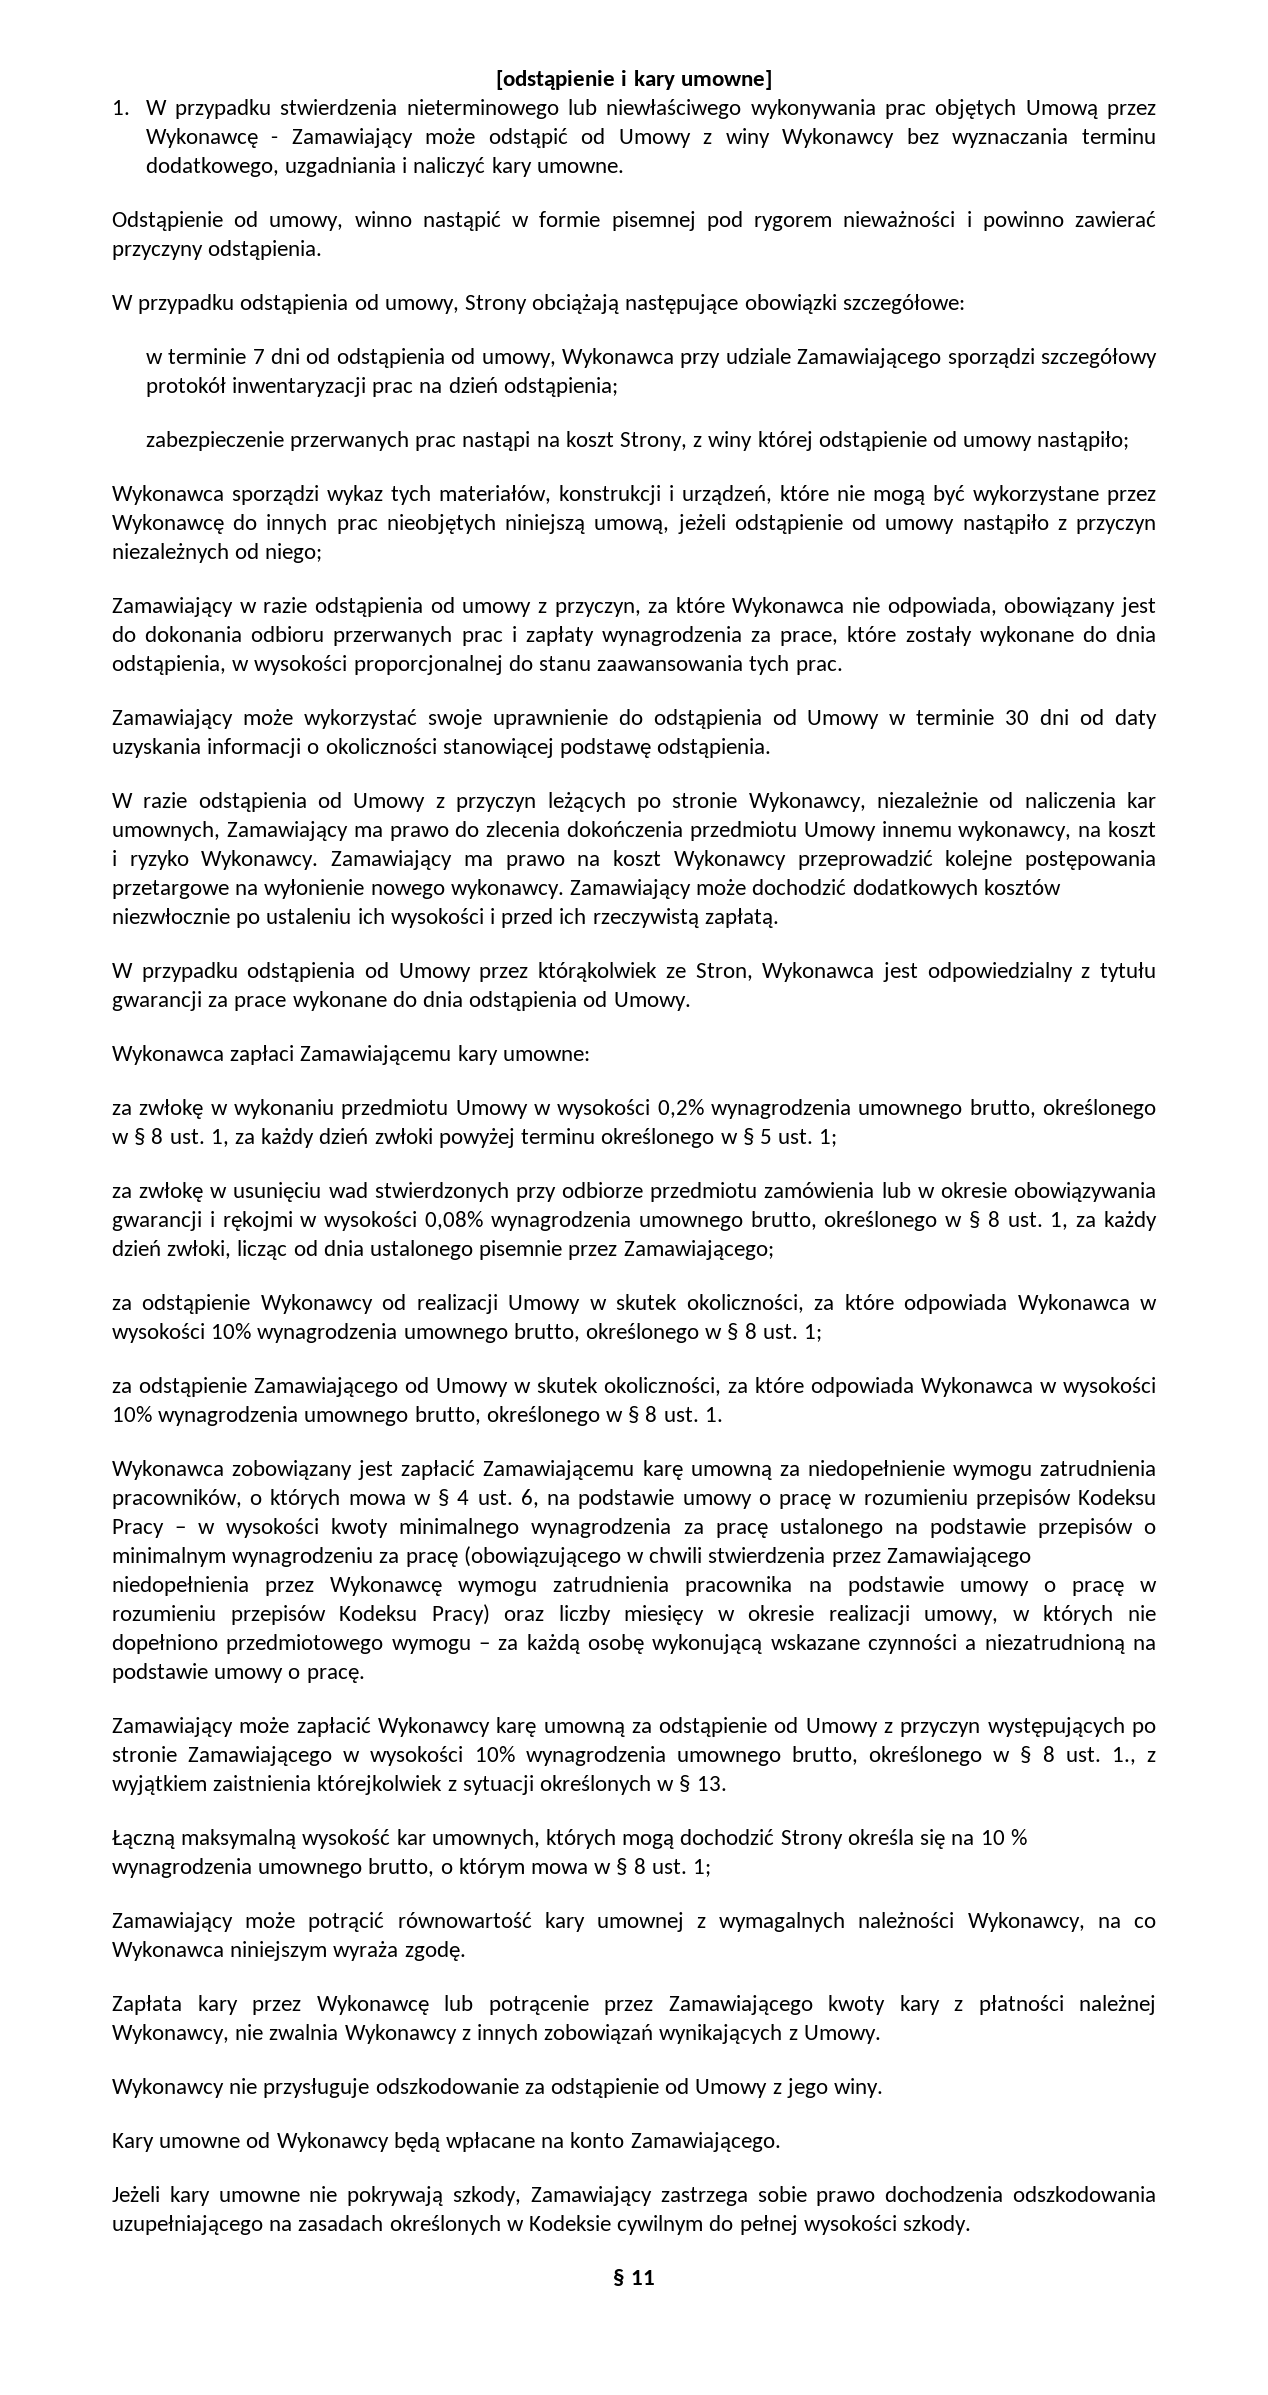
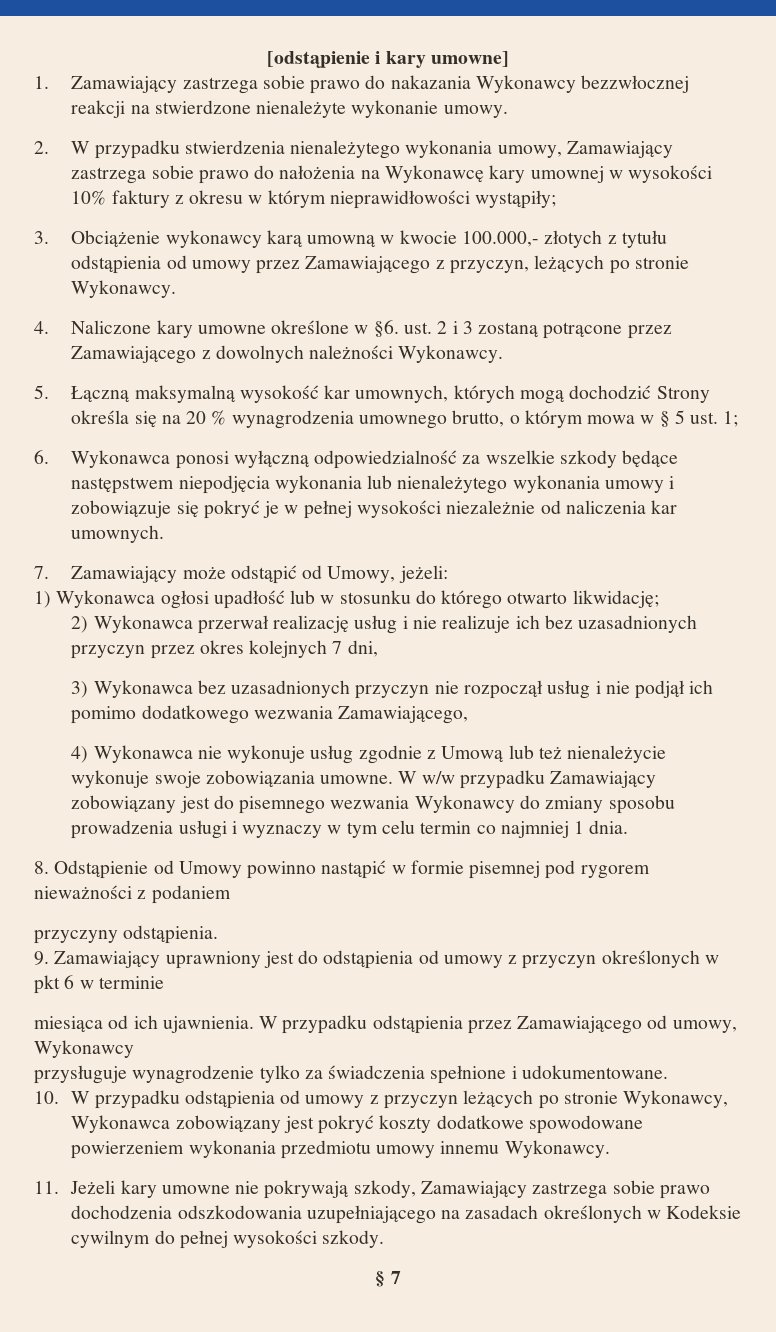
[145,99,1157,119] [145,128,1156,148] [145,157,624,177] [112,211,1157,231] [112,240,323,260] [112,294,965,314] [145,348,1157,368] [145,377,618,397] [145,431,1130,451] [112,485,1156,505] [112,514,1157,534] [112,543,323,563] [112,597,1156,617] [112,626,1156,646] [112,655,843,675] [112,709,1157,729] [112,738,772,758] [112,792,1157,812] [112,821,1157,841] [112,850,1156,870] [112,879,1061,899] [112,908,779,928] [112,962,1157,982] [112,991,691,1011] [112,1045,590,1065] [112,1099,1156,1119] [112,1128,838,1148] [112,1182,1157,1202] [112,1211,1157,1231] [112,1240,774,1260] [112,1294,1157,1314] [112,1323,823,1343] [112,1377,1156,1397] [112,1406,723,1426] [112,1460,1156,1480] [112,1489,1156,1509] [112,1518,1156,1538] [112,1546,1031,1567] [112,1576,1157,1596] [112,1604,1156,1625] [112,1634,1156,1654] [112,1663,365,1683] [112,1717,1156,1737] [112,1746,1156,1766] [112,1775,727,1795] W przypadku stwierdzenia nieterminowego lub niewłaściwego wykonywania prac objętych Umową przez Wykonawcę - Zamawiający może odstąpić od Umowy z winy Wykonawcy bez wyznaczania terminu dodatkowego, uzgadniania i naliczyć kary umowne. // Odstąpienie od umowy, winno nastąpić w formie pisemnej pod rygorem nieważności i powinno zawierać przyczyny odstąpienia. // W przypadku odstąpienia od umowy, Strony obciążają następujące obowiązki szczegółowe: // w terminie 7 dni od odstąpienia od umowy, Wykonawca przy udziale Zamawiającego sporządzi szczegółowy protokół inwentaryzacji prac na dzień odstąpienia; // zabezpieczenie przerwanych prac nastąpi na koszt Strony, z winy której odstąpienie od umowy nastąpiło; // Wykonawca sporządzi wykaz tych materiałów, konstrukcji i urządzeń, które nie mogą być wykorzystane przez Wykonawcę do innych prac nieobjętych niniejszą umową, jeżeli odstąpienie od umowy nastąpiło z przyczyn niezależnych od niego; // Zamawiający w razie odstąpienia od umowy z przyczyn, za które Wykonawca nie odpowiada, obowiązany jest do dokonania odbioru przerwanych prac i zapłaty wynagrodzenia za prace, które zostały wykonane do dnia odstąpienia, w wysokości proporcjonalnej do stanu zaawansowania tych prac. // Zamawiający może wykorzystać swoje uprawnienie do odstąpienia od Umowy w terminie 30 dni od daty uzyskania informacji o okoliczności stanowiącej podstawę odstąpienia. // W razie odstąpienia od Umowy z przyczyn leżących po stronie Wykonawcy, niezależnie od naliczenia kar umownych, Zamawiający ma prawo do zlecenia dokończenia przedmiotu Umowy innemu wykonawcy, na koszt i ryzyko Wykonawcy. Zamawiający ma prawo na koszt Wykonawcy przeprowadzić kolejne postępowania przetargowe na wyłonienie nowego wykonawcy. Zamawiający może dochodzić dodatkowych kosztów niezwłocznie po ustaleniu ich wysokości i przed ich rzeczywistą zapłatą. // W przypadku odstąpienia od Umowy przez którąkolwiek ze Stron, Wykonawca jest odpowiedzialny z tytułu gwarancji za prace wykonane do dnia odstąpienia od Umowy. // Wykonawca zapłaci Zamawiającemu kary umowne: // za zwłokę w wykonaniu przedmiotu Umowy w wysokości 0,2% wynagrodzenia umownego brutto, określonego w § 8 ust. 1, za każdy dzień zwłoki powyżej terminu określonego w § 5 ust. 1; // za zwłokę w usunięciu wad stwierdzonych przy odbiorze przedmiotu zamówienia lub w okresie obowiązywania gwarancji i rękojmi w wysokości 0,08% wynagrodzenia umownego brutto, określonego w § 8 ust. 1, za każdy dzień zwłoki, licząc od dnia ustalonego pisemnie przez Zamawiającego; // za odstąpienie Wykonawcy od realizacji Umowy w skutek okoliczności, za które odpowiada Wykonawca w wysokości 10% wynagrodzenia umownego brutto, określonego w § 8 ust. 1; // za odstąpienie Zamawiającego od Umowy w skutek okoliczności, za które odpowiada Wykonawca w wysokości 10% wynagrodzenia umownego brutto, określonego w § 8 ust. 1. // Wykonawca zobowiązany jest zapłacić Zamawiającemu karę umowną za niedopełnienie wymogu zatrudnienia pracowników, o których mowa w § 4 ust. 6, na podstawie umowy o pracę w rozumieniu przepisów Kodeksu Pracy – w wysokości kwoty minimalnego wynagrodzenia za pracę ustalonego na podstawie przepisów o minimalnym wynagrodzeniu za pracę (obowiązującego w chwili stwierdzenia przez Zamawiającego niedopełnienia przez Wykonawcę wymogu zatrudnienia pracownika na podstawie umowy o pracę w rozumieniu przepisów Kodeksu Pracy) oraz liczby miesięcy w okresie realizacji umowy, w których nie dopełniono przedmiotowego wymogu – za każdą osobę wykonującą wskazane czynności a niezatrudnioną na podstawie umowy o pracę. // Zamawiający może zapłacić Wykonawcy karę umowną za odstąpienie od Umowy z przyczyn występujących po stronie Zamawiającego w wysokości 10% wynagrodzenia umownego brutto, określonego w § 8 ust. 1., z wyjątkiem zaistnienia którejkolwiek z sytuacji określonych w § 13. // -> [71,75,690,94] [71,100,508,118] [34,140,674,159] [71,165,713,184] [71,190,557,209] [34,230,667,248] [71,255,689,274] [71,280,177,298] [34,320,672,339] [71,345,504,364] [34,385,49,399] Zamawiający zastrzega sobie prawo do nakazania Wykonawcy bezzwłocznej reakcji na stwierdzone nienależyte wykonanie umowy. // 2. W przypadku stwierdzenia nienależytego wykonania umowy, Zamawiający zastrzega sobie prawo do nałożenia na Wykonawcę kary umownej w wysokości 10% faktury z okresu w którym nieprawidłowości wystąpiły; // 3. Obciążenie wykonawcy karą umowną w kwocie 100.000,- złotych z tytułu odstąpienia od umowy przez Zamawiającego z przyczyn, leżących po stronie Wykonawcy. // 4. Naliczone kary umowne określone w §6. ust. 2 i 3 zostaną potrącone przez Zamawiającego z dowolnych należności Wykonawcy. // 5.
[980,1830,1005,1845] 10 -> [186,411,207,424] 20
[633,1858,712,1877] [112,1912,1156,1932] [112,1941,466,1961] [112,1995,1156,2015] [112,2024,881,2044] [112,2078,884,2098] [112,2132,781,2152] 8 ust. 1; // Zamawiający może potrącić równowartość kary umownej z wymagalnych należności Wykonawcy, na co Wykonawca niniejszym wyraża zgodę. // Zapłata kary przez Wykonawcę lub potrącenie przez Zamawiającego kwoty kary z płatności należnej Wykonawcy, nie zwalnia Wykonawcy z innych zobowiązań wynikających z Umowy. // Wykonawcy nie przysługuje odszkodowanie za odstąpienie od Umowy z jego winy. // Kary umowne od Wykonawcy będą wpłacane na konto Zamawiającego. // -> [674,410,739,427] [34,450,679,469] [71,475,675,494] [71,500,678,519] [71,525,165,543] [34,565,448,584] [34,590,659,609] [71,615,698,634] [71,640,378,659] [71,680,714,699] [71,705,469,724] [71,745,667,764] [71,770,657,789] [71,795,675,814] [71,820,629,839] [34,860,650,879] [34,885,231,904] [34,925,219,944] [34,950,719,969] [34,975,164,994] [34,1015,737,1034] [34,1040,134,1058] [34,1065,668,1084] [34,1090,729,1109] [71,1115,644,1134] [71,1140,610,1159] [34,1181,59,1194] 5 ust. 1; // 6. Wykonawca ponosi wyłączną odpowiedzialność za wszelkie szkody będące następstwem niepodjęcia wykonania lub nienależytego wykonania umowy i zobowiązuje się pokryć je w pełnej wysokości niezależnie od naliczenia kar umownych. // 7. Zamawiający może odstąpić od Umowy, jeżeli: // 1) Wykonawca ogłosi upadłość lub w stosunku do którego otwarto likwidację; // 2) Wykonawca przerwał realizację usług i nie realizuje ich bez uzasadnionych przyczyn przez okres kolejnych 7 dni, // 3) Wykonawca bez uzasadnionych przyczyn nie rozpoczął usług i nie podjął ich pomimo dodatkowego wezwania Zamawiającego, // 4) Wykonawca nie wykonuje usług zgodnie z Umową lub też nienależycie wykonuje swoje zobowiązania umowne. W w/w przypadku Zamawiający zobowiązany jest do pisemnego wezwania Wykonawcy do zmiany sposobu prowadzenia usługi i wyznaczy w tym celu termin co najmniej 1 dnia. // 8. Odstąpienie od Umowy powinno nastąpić w formie pisemnej pod rygorem nieważności z podaniem // przyczyny odstąpienia. // 9. Zamawiający uprawniony jest do odstąpienia od umowy z przyczyn określonych w pkt 6 w terminie // miesiąca od ich ujawnienia. W przypadku odstąpienia przez Zamawiającego od umowy, Wykonawcy // przysługuje wynagrodzenie tylko za świadczenia spełnione i udokumentowane. // 10. W przypadku odstąpienia od umowy z przyczyn leżących po stronie Wykonawcy, Wykonawca zobowiązany jest pokryć koszty dodatkowe spowodowane powierzeniem wykonania przedmiotu umowy innemu Wykonawcy. // 11.
[630,2270,655,2285] 11 -> [390,1271,401,1284] 7

